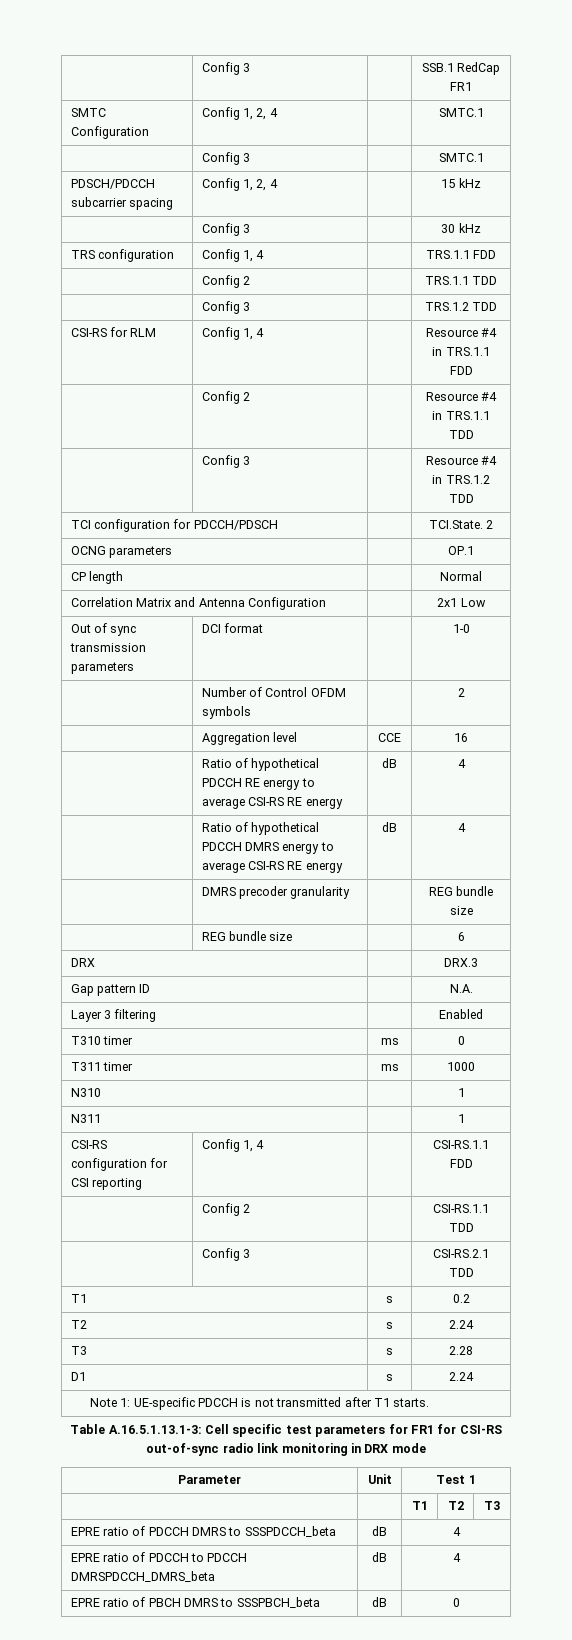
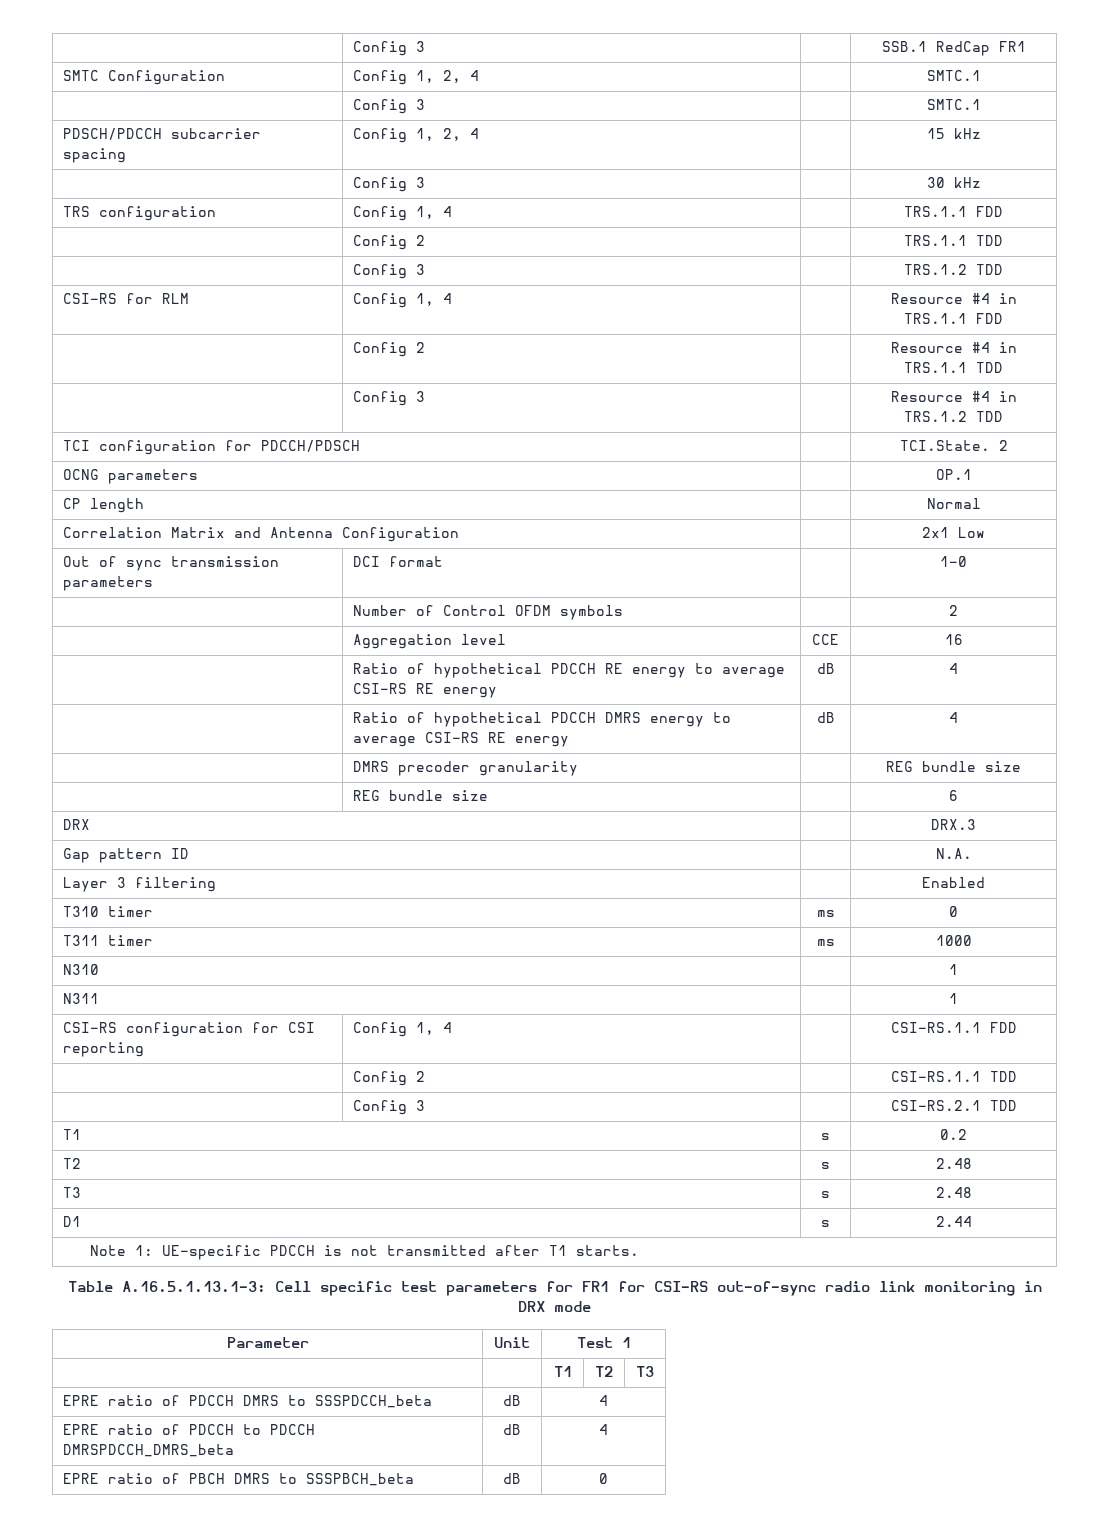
[449,1320,474,1329] 2.24 -> [935,1158,972,1169] 2.48
[449,1346,473,1355] 2.28 -> [935,1187,972,1198] 2.48
[449,1372,474,1381] 2.24 -> [935,1216,972,1227] 2.44

